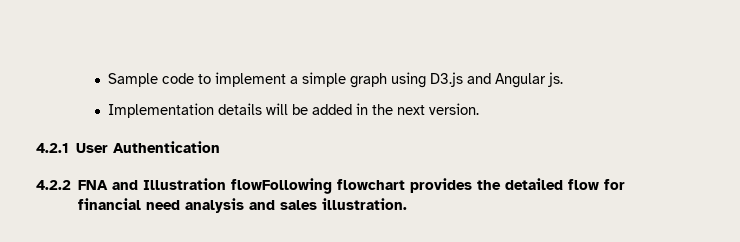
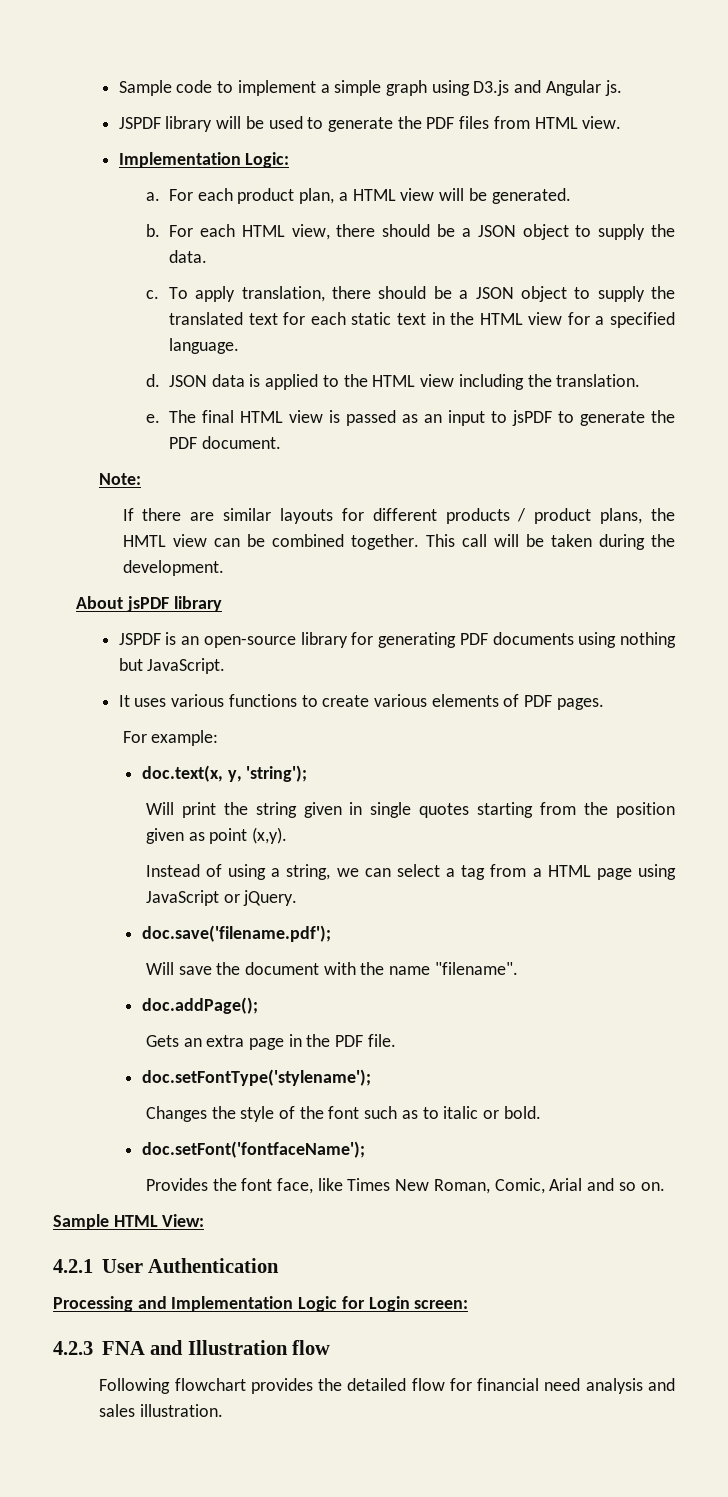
[107,103,479,118] [36,141,221,153] [36,180,71,190] Implementation details will be added in the next version. // 4.2.1 User Authentication // 4.2.2 -> [118,116,622,132] [118,152,290,168] [145,188,571,204] [145,224,675,240] [168,250,207,263] [145,286,675,302] [168,312,676,328] [168,338,239,354] [145,374,641,390] [145,410,675,426] [168,436,281,449] [99,473,142,485] [122,508,676,524] [122,534,675,550] [122,560,224,576] [76,596,222,612] [118,632,677,648] [118,658,226,674] [118,694,604,710] [122,730,219,746] [141,765,308,782] [145,802,675,818] [145,827,287,844] [145,864,676,880] [145,890,298,906] [141,925,331,942] [145,962,518,975] [141,997,258,1014] [145,1034,396,1050] [141,1069,371,1086] [145,1106,541,1122] [141,1141,365,1158] [145,1178,665,1194] [53,1214,205,1230] [53,1258,280,1273] [53,1296,469,1312] [53,1341,93,1355] JSPDF library will be used to generate the PDF files from HTML view. // Implementation Logic: // a. For each product plan, a HTML view will be generated. // b. For each HTML view, there should be a JSON object to supply the data. // c. To apply translation, there should be a JSON object to supply the translated text for each static text in the HTML view for a specified language. // d. JSON data is applied to the HTML view including the translation. // e. The final HTML view is passed as an input to jsPDF to generate the PDF document. // Note: // If there are similar layouts for different products / product plans, the HMTL view can be combined together. This call will be taken during the development. // About jsPDF library // JSPDF is an open-source library for generating PDF documents using nothing but JavaScript. // It uses various functions to create various elements of PDF pages. // For example: // doc.text(x, y, 'string'); // Will print the string given in single quotes starting from the position given as point (x,y). // Instead of using a string, we can select a tag from a HTML page using JavaScript or jQuery. // doc.save('filename.pdf'); // Will save the document with the name "filename". // doc.addPage(); // Gets an extra page in the PDF file. // doc.setFontType('stylename'); // Changes the style of the font such as to italic or bold. // doc.setFont('fontfaceName'); // Provides the font face, like Times New Roman, Comic, Arial and so on. // Sample HTML View: // 4.2.1 User Authentication // Processing and Implementation Logic for Login screen: // 4.2.3
[231,178,333,194] flowFollowing -> [292,1340,331,1355] [99,1378,171,1394] flow // Following

